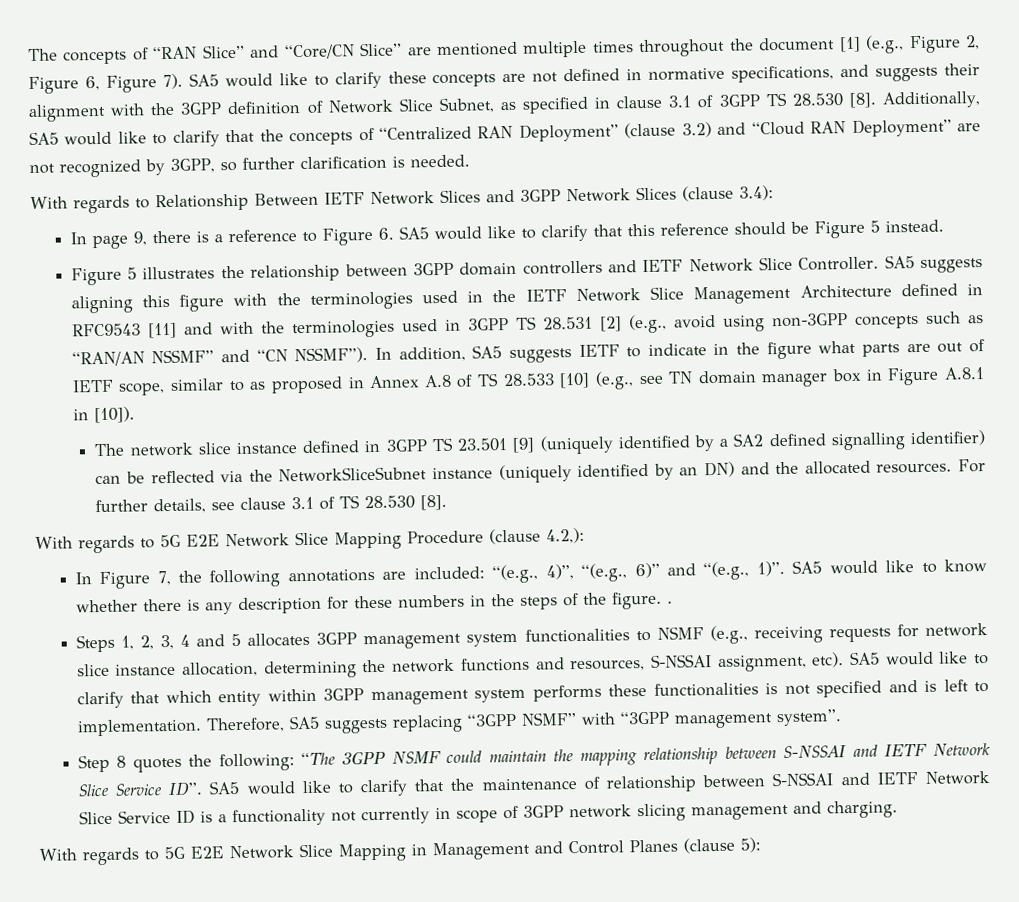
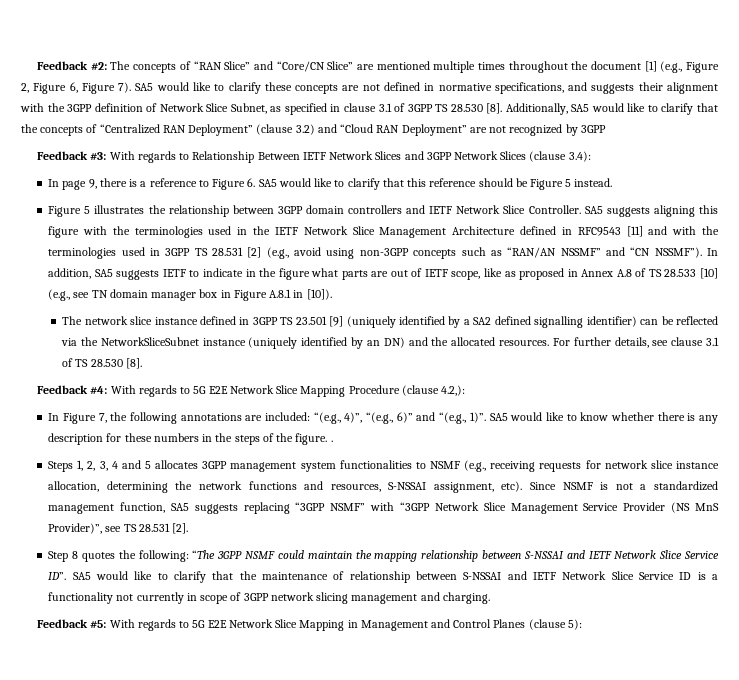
(28, 55) none -> [37,61,107,70] Feedback #2:
[170,154,470,173] 3GPP, so further clarification is needed. // -> [580,125,606,133] [37,151,107,160] 3GPP // Feedback #3:
[170,378,245,392] similar to -> [484,268,503,277] like
(448, 502) none -> [37,385,108,394] Feedback #4:
[848,651,989,666] [76,679,990,709] [76,717,285,737] SA5 would like to clarify that which entity within 3GPP management system performs these functionalities is not specified and is left to implementation. Therefore, -> [530,481,719,491] [48,502,166,514] Since NSMF is not a standardized management function,
[673,709,842,729] management system”. -> [434,502,719,514] [48,523,189,534] Network Slice Management Service Provider (NS MnS Provider)”, see TS 28.531 [2].
(898, 809) none -> [37,619,107,628] Feedback #5:

